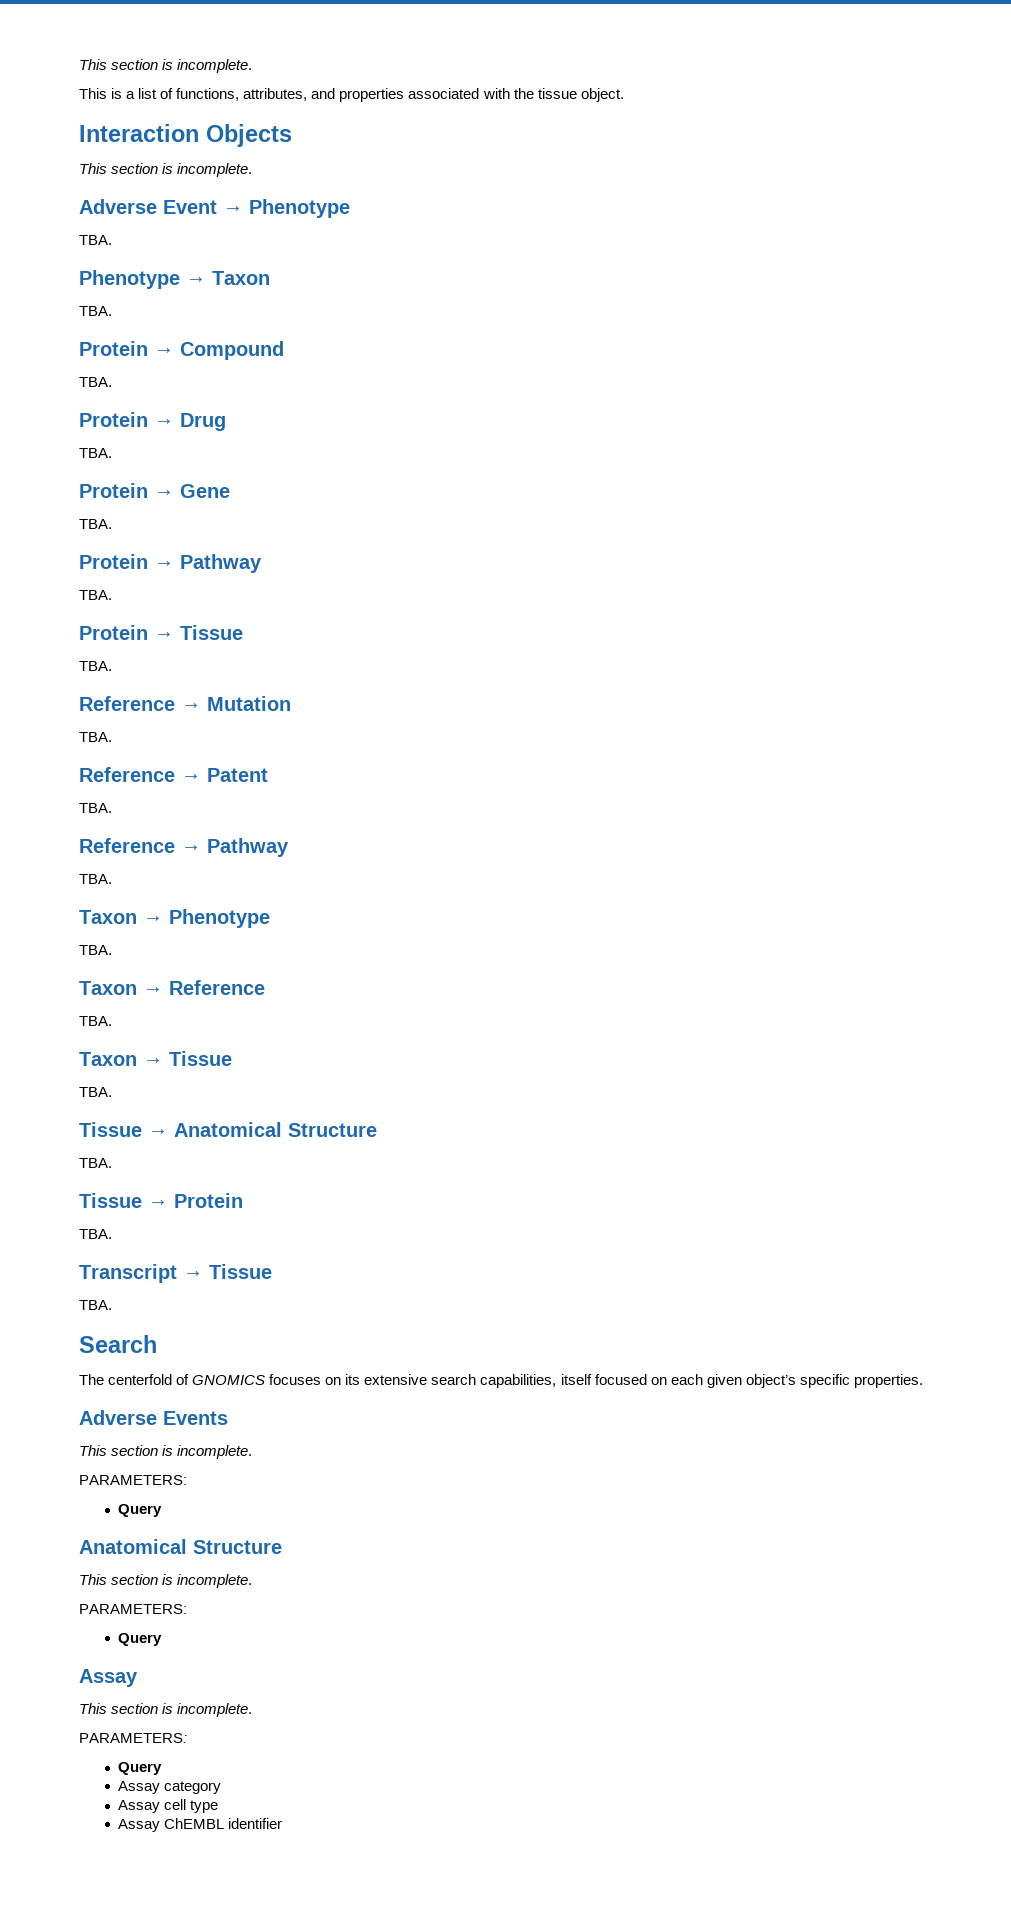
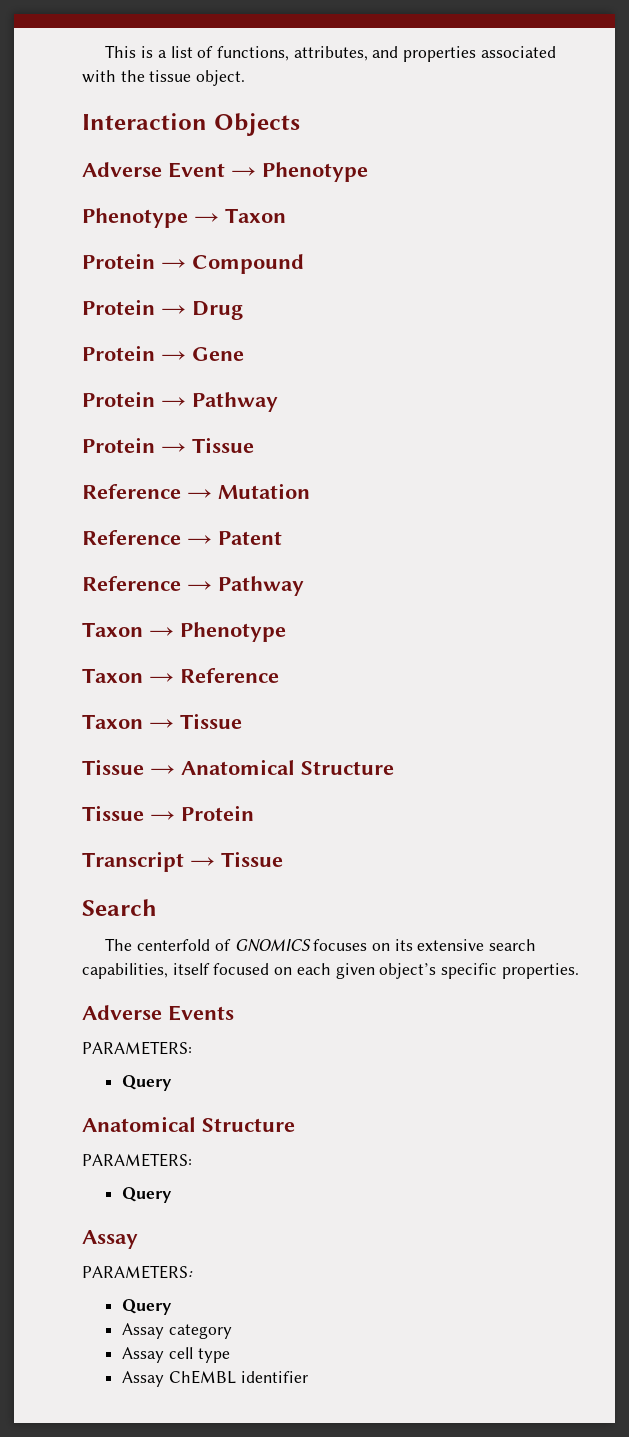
[79,59,253,73] [79,88,107,99] This section is incomplete. // This -> [105,45,137,58] This
[79,163,253,177] // This section is incomplete. -> (300, 124) none
[79,235,112,245] // TBA. -> (368, 172) none
[79,306,112,316] // TBA. -> (286, 215) none
[79,377,112,387] // TBA. -> (304, 264) none
[79,448,112,458] // TBA. -> (243, 310) none
[79,519,112,529] // TBA. -> (244, 354) none
[79,590,112,600] // TBA. -> (278, 402) none
[79,661,112,671] // TBA. -> (254, 445) none
[79,732,112,742] // TBA. -> (310, 491) none
[79,803,112,813] // TBA. -> (282, 538) none
[79,874,112,884] // TBA. -> (304, 586) none
[79,945,112,955] // TBA. -> (286, 632) none
[79,1016,112,1026] // TBA. -> (279, 675) none
[79,1087,112,1097] // TBA. -> (242, 721) none
[79,1158,112,1168] // TBA. -> (394, 768) none
[79,1229,112,1239] // TBA. -> (254, 813) none
[79,1300,112,1310] // TBA. -> (283, 859) none
[79,1445,253,1459] // This section is incomplete. -> (234, 1013) none
[79,1574,253,1588] [79,1604,187,1614] [118,1633,163,1646] [79,1669,138,1687] [79,1703,253,1717] // This section is incomplete. // PARAMETERS: // Query // Assay // This section is incomplete. -> [82,1153,192,1167] [122,1187,173,1203] [82,1230,138,1249] // PARAMETERS: // Query // Assay

